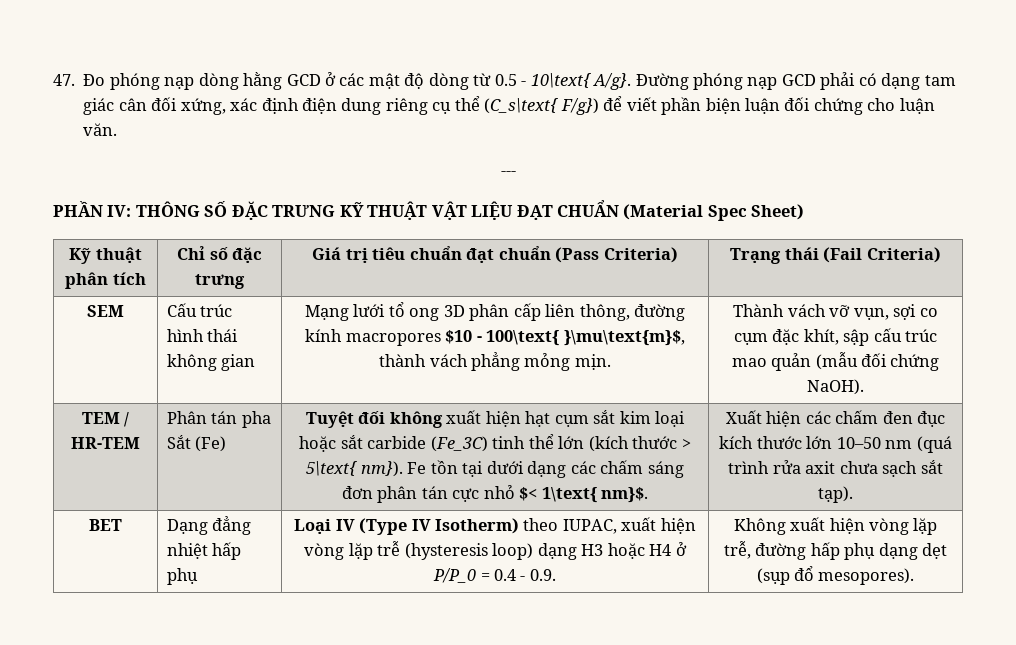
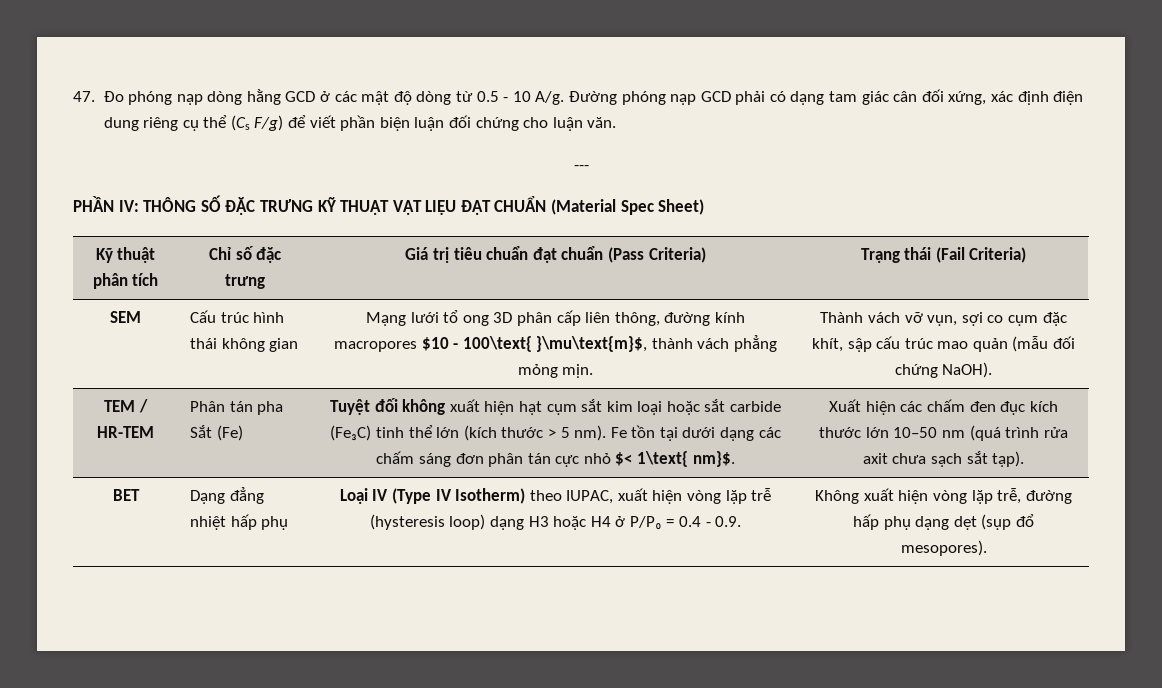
[530,73,632,90] 10\text{ A/g}. -> [512,91,565,105] 10 A/g.
[484,98,599,115] (C_s\text{ F/g}) -> [230,115,284,131] (Cs F/g)
[430,436,488,452] (Fe_3C) -> [330,425,372,441] (Fe₃C)
[306,461,403,477] 5\text{ nm}). -> [560,425,607,441] 5 nm).
[433,568,477,583] P/P_0 -> [629,516,662,530] P/P₀

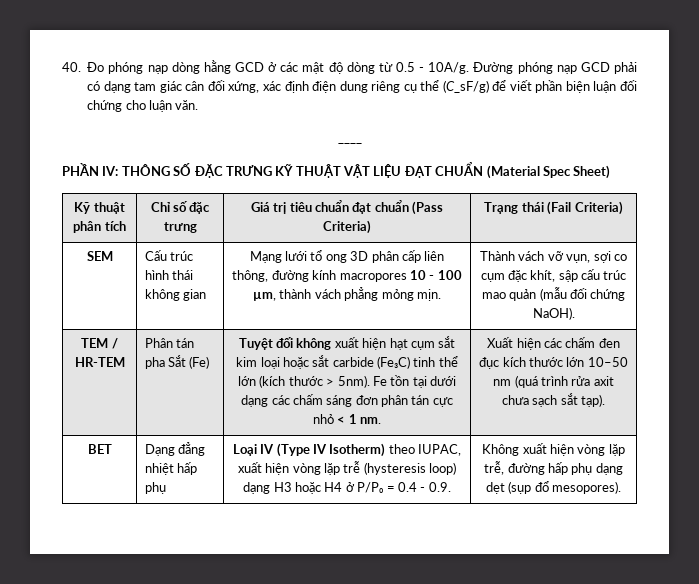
[73,91,95,102] 47. -> [62,62,81,72] 40.
[512,91,565,105] 10 A/g. -> [428,62,470,74] 10A/g.
[230,115,284,131] (Cs F/g) -> [442,80,489,93] (C_sF/g)
[573,165,589,170] --- -> [337,142,362,144] ____
[421,336,648,352] $10 - 100\text{ }\mu\text{m}$, -> [409,270,462,280] [253,292,277,301] 10 - 100 µm,
[560,425,607,441] 5 nm). -> [337,375,370,388] 5nm).
[615,451,735,467] $< 1\text{ nm}$. -> [337,414,382,424] < 1 nm.

